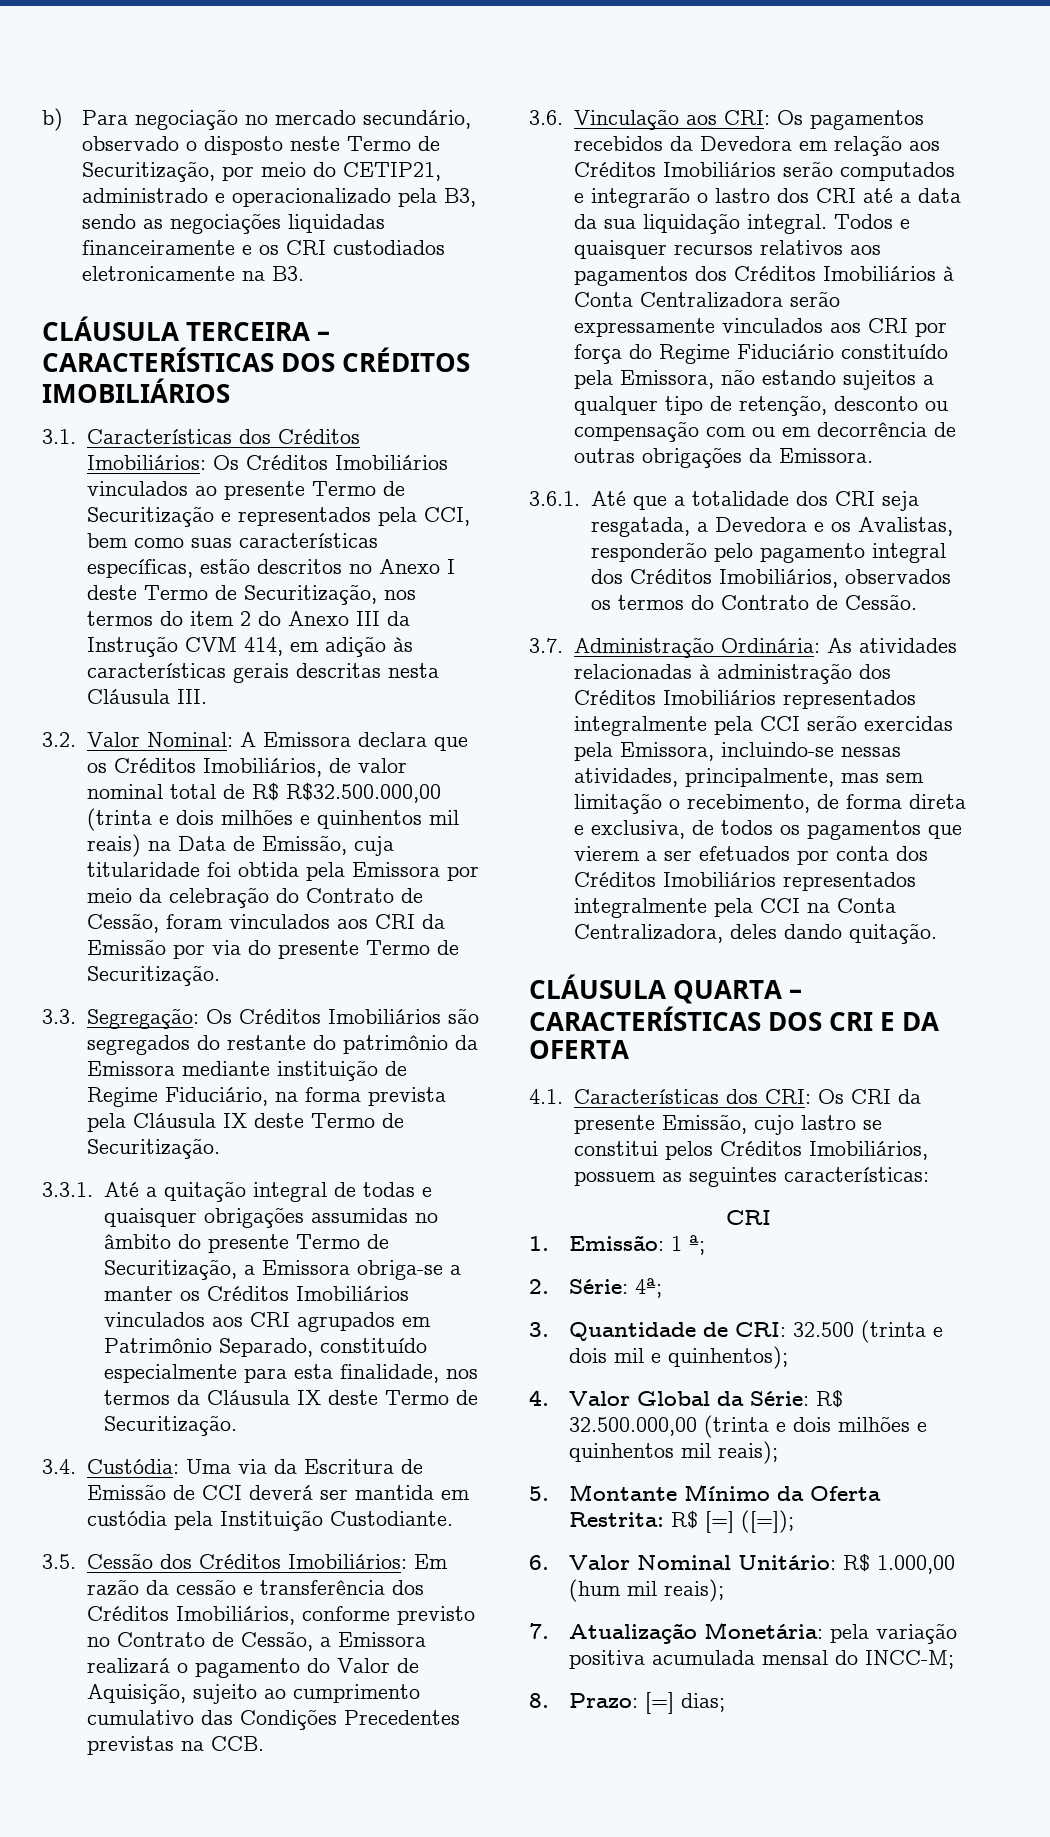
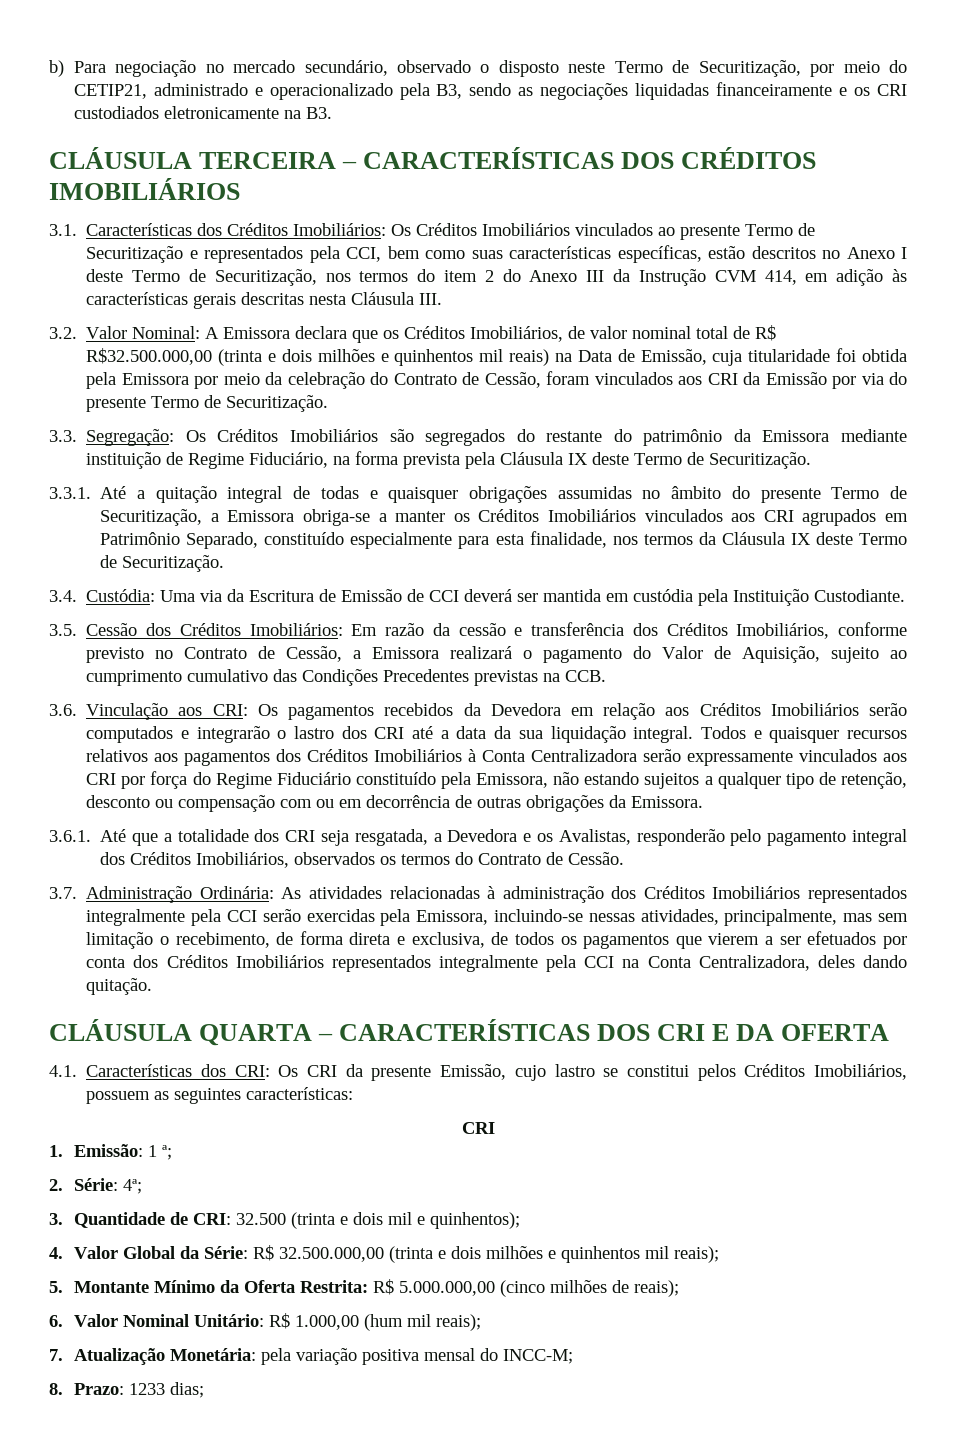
[705,1510,795,1533] [=] ([=]); -> [398,1280,679,1297] 5.000.000,00 (cinco milhões de reais);
[652,1650,756,1665] acumulada -> (419, 1357) none
[645,1692,675,1714] [=] -> [128,1383,165,1395] 1233

